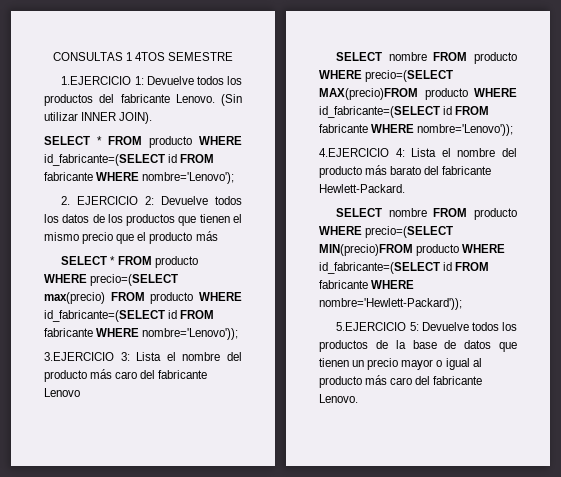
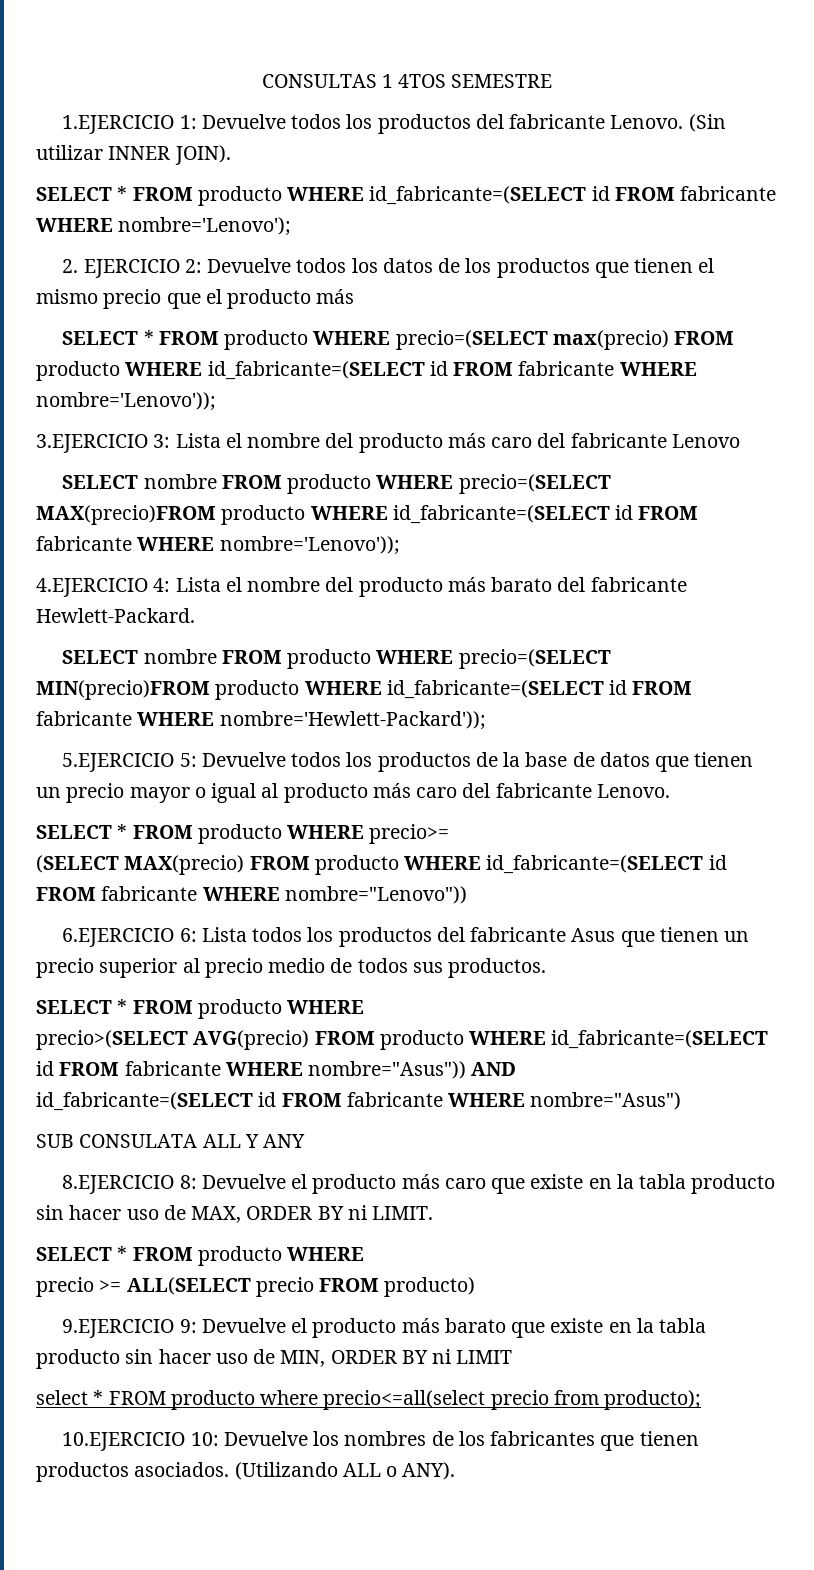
(358, 398) none -> [36,824,450,844] [36,855,727,875] [36,886,467,904] [62,927,750,947] [36,958,547,978] [36,999,365,1019] [36,1030,769,1050] [36,1061,517,1079] [36,1092,682,1111] [36,1134,306,1148] [62,1174,776,1194] [36,1205,434,1223] [36,1246,365,1266] [36,1277,476,1297] [62,1318,707,1338] [36,1349,513,1369] [36,1390,702,1410] [62,1431,699,1451] [36,1462,456,1482] // SELECT * FROM producto WHERE precio>= // (SELECT MAX(precio) FROM producto WHERE id_fabricante=(SELECT id FROM fabricante WHERE nombre="Lenovo")) // 6.EJERCICIO 6: Lista todos los productos del fabricante Asus que tienen un precio superior al precio medio de todos sus productos. // SELECT * FROM producto WHERE // precio>(SELECT AVG(precio) FROM producto WHERE id_fabricante=(SELECT id FROM fabricante WHERE nombre="Asus")) AND // id_fabricante=(SELECT id FROM fabricante WHERE nombre="Asus") // SUB CONSULATA ALL Y ANY // 8.EJERCICIO 8: Devuelve el producto más caro que existe en la tabla producto sin hacer uso de MAX, ORDER BY ni LIMIT. // SELECT * FROM producto WHERE // precio >= ALL(SELECT precio FROM producto) // 9.EJERCICIO 9: Devuelve el producto más barato que existe en la tabla producto sin hacer uso de MIN, ORDER BY ni LIMIT // select * FROM producto where precio<=all(select precio from producto); // 10.EJERCICIO 10: Devuelve los nombres de los fabricantes que tienen productos asociados. (Utilizando ALL o ANY).

